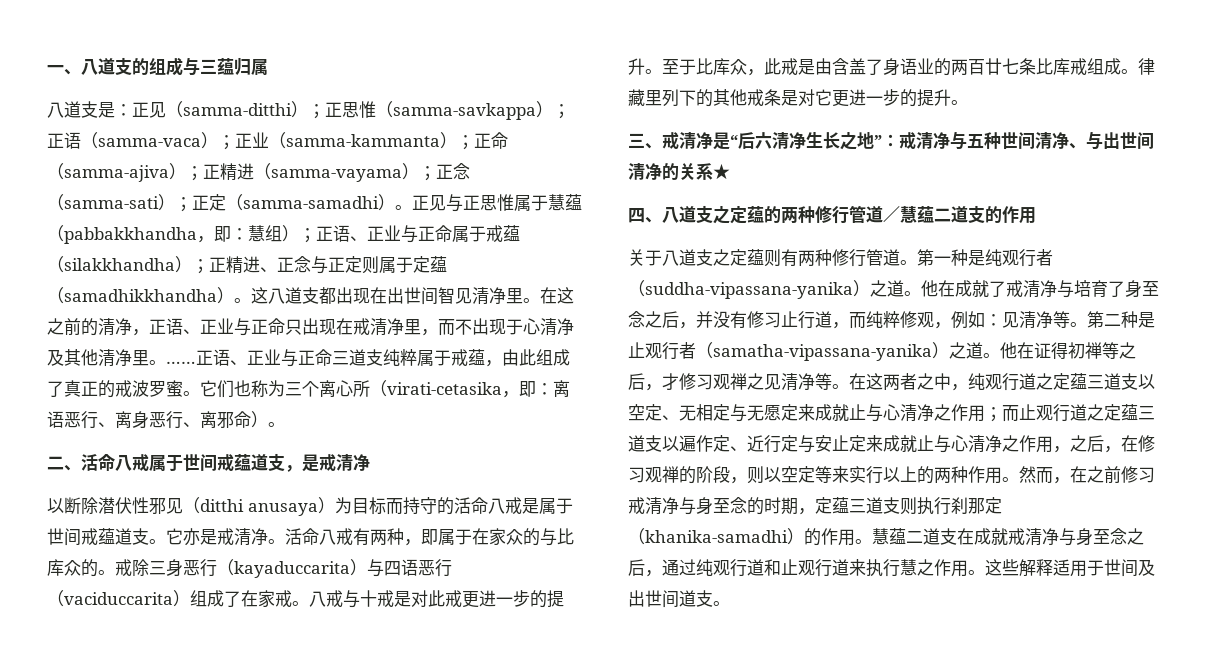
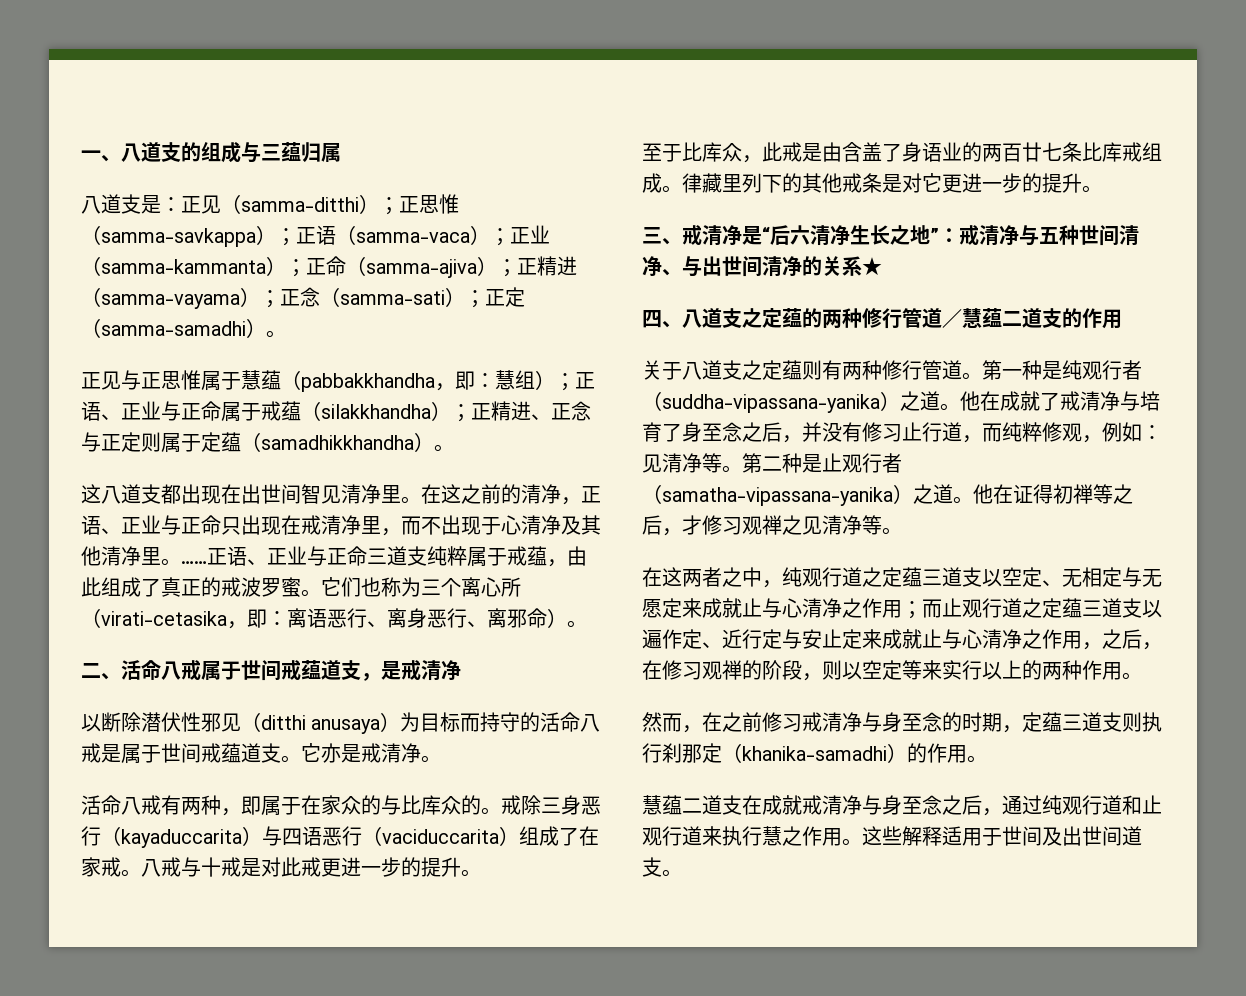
(412, 207) none -> (286, 334) //
(251, 300) none -> (454, 448) //
(285, 541) none -> (441, 759) //
(662, 71) none -> (481, 873) //
(849, 386) none -> (902, 531) //
(1019, 479) none -> (1142, 676) //
(872, 541) none -> (987, 759) //

